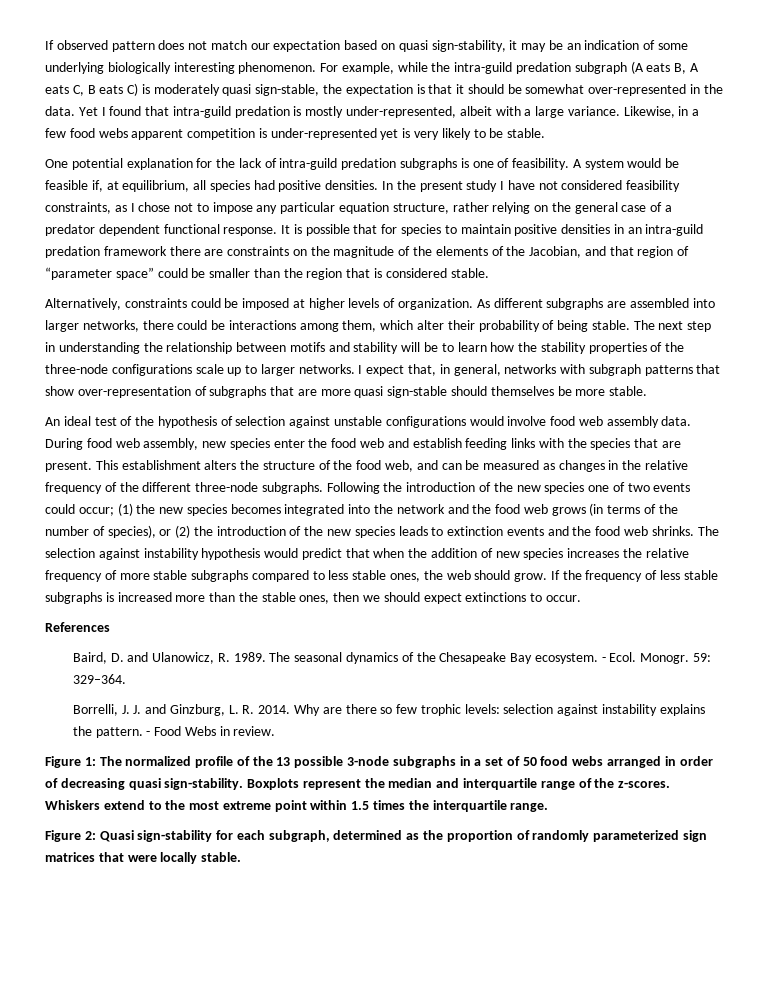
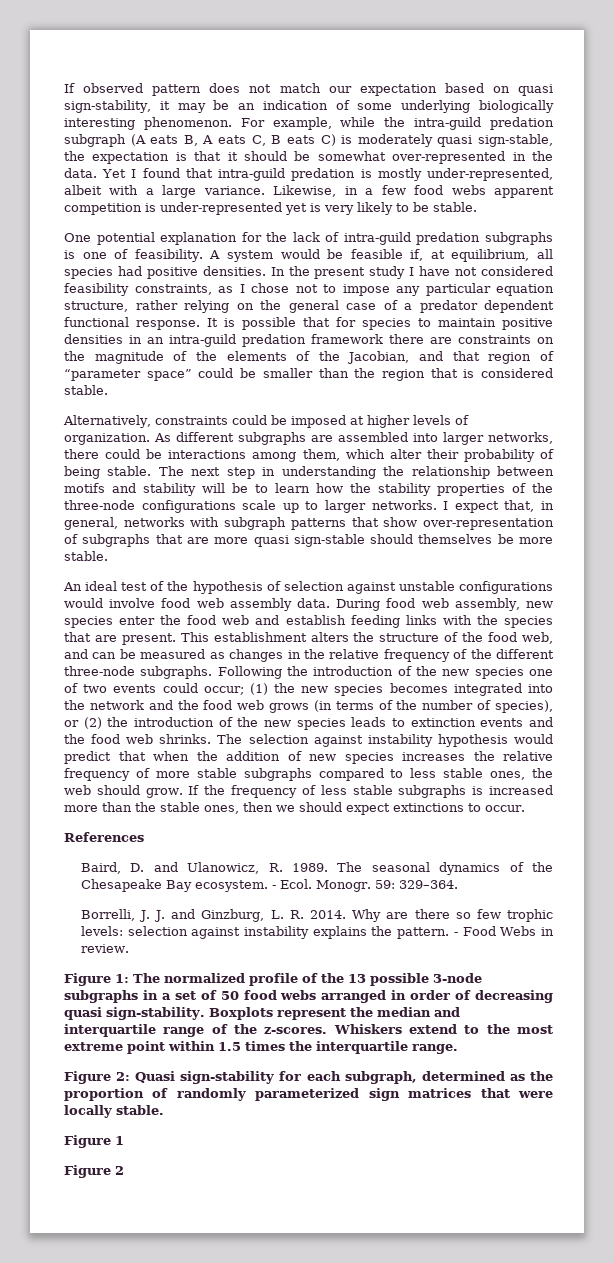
(242, 857) none -> [64,1135,124,1148] [64,1165,124,1178] // Figure 1 // Figure 2

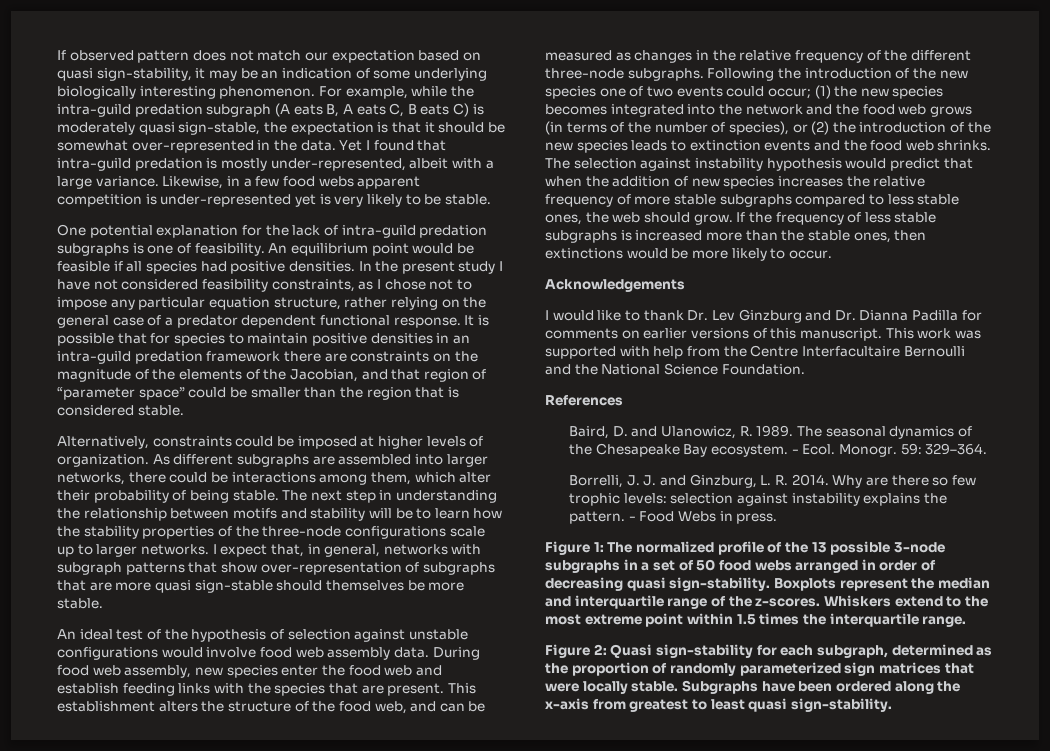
[209,249,530,262] A system would be feasible if, at equilibrium, -> [268,243,474,256] [57,261,123,272] An equilibrium point would be feasible if
[276,802,525,815] we should expect extinctions to occur. -> [545,248,832,261] [545,279,685,292] [545,309,982,323] [545,328,981,341] [545,345,965,359] [545,363,805,375] extinctions would be more likely to occur. // Acknowledgements // I would like to thank Dr. Lev Ginzburg and Dr. Dianna Padilla for comments on earlier versions of this manuscript. This work was supported with help from the Centre Interfacultaire Bernoulli and the National Science Foundation.
[80,944,129,953] review. -> [736,513,778,524] press.
[64,1135,124,1148] [64,1165,124,1178] // Figure 1 // Figure 2 -> [681,680,961,694] [545,698,892,712] Subgraphs have been ordered along the x-axis from greatest to least quasi sign-stability.

